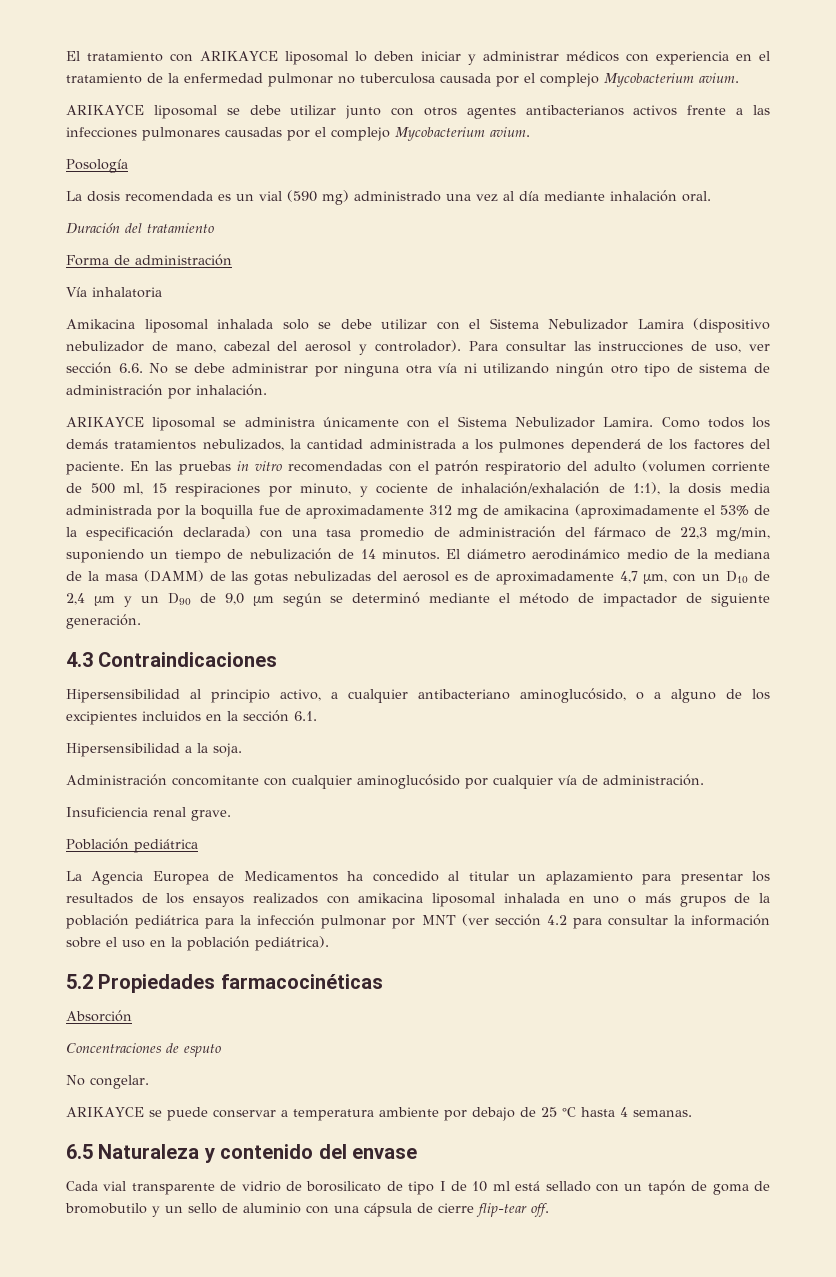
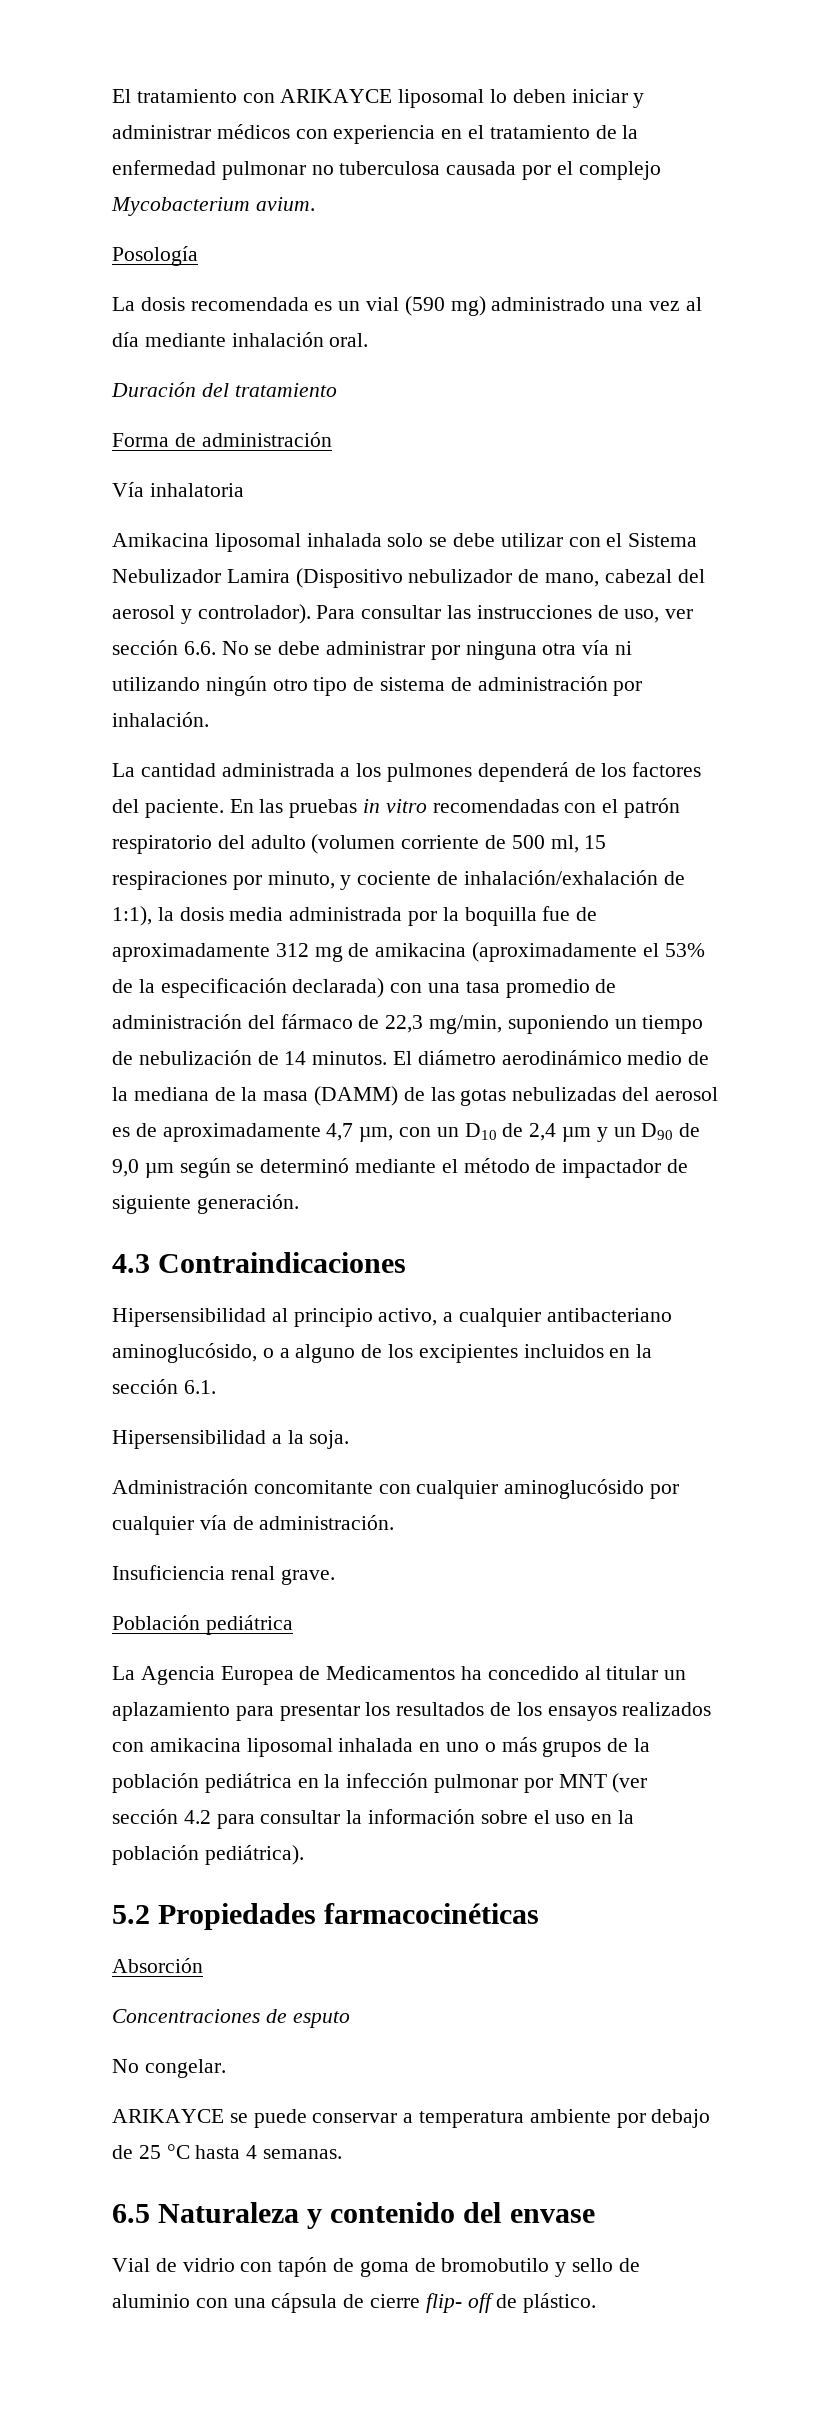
[66,105,770,119] [66,127,530,141] // ARIKAYCE liposomal se debe utilizar junto con otros agentes antibacterianos activos frente a las infecciones pulmonares causadas por el complejo Mycobacterium avium. -> (315, 204) none
[693,318,770,333] (dispositivo -> [295,568,403,588] (Dispositivo
[66,416,770,431] [66,439,301,451] ARIKAYCE liposomal se administra únicamente con el Sistema Nebulizador Lamira. Como todos los demás tratamientos nebulizados, la -> [112,763,135,777] La
[205,918,235,929] para -> [297,1778,319,1788] en
[66,1181,643,1195] Cada vial transparente de vidrio de borosilicato de tipo I de 10 ml está sellado con un -> [112,2258,273,2272] Vial de vidrio con
[165,1206,183,1213] un -> (567, 2269) none
[476,1203,549,1217] flip-tear off. -> [425,2293,597,2313] flip- off de plástico.

